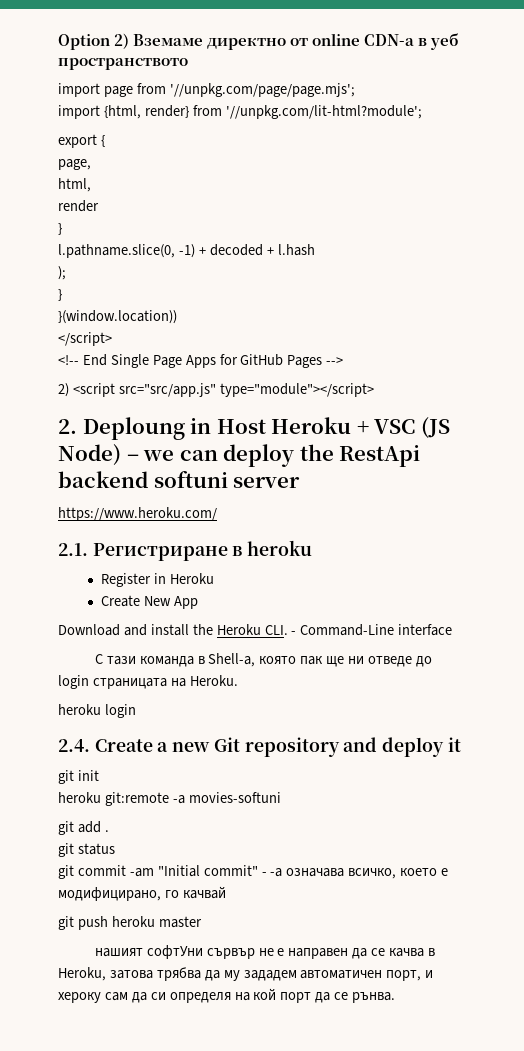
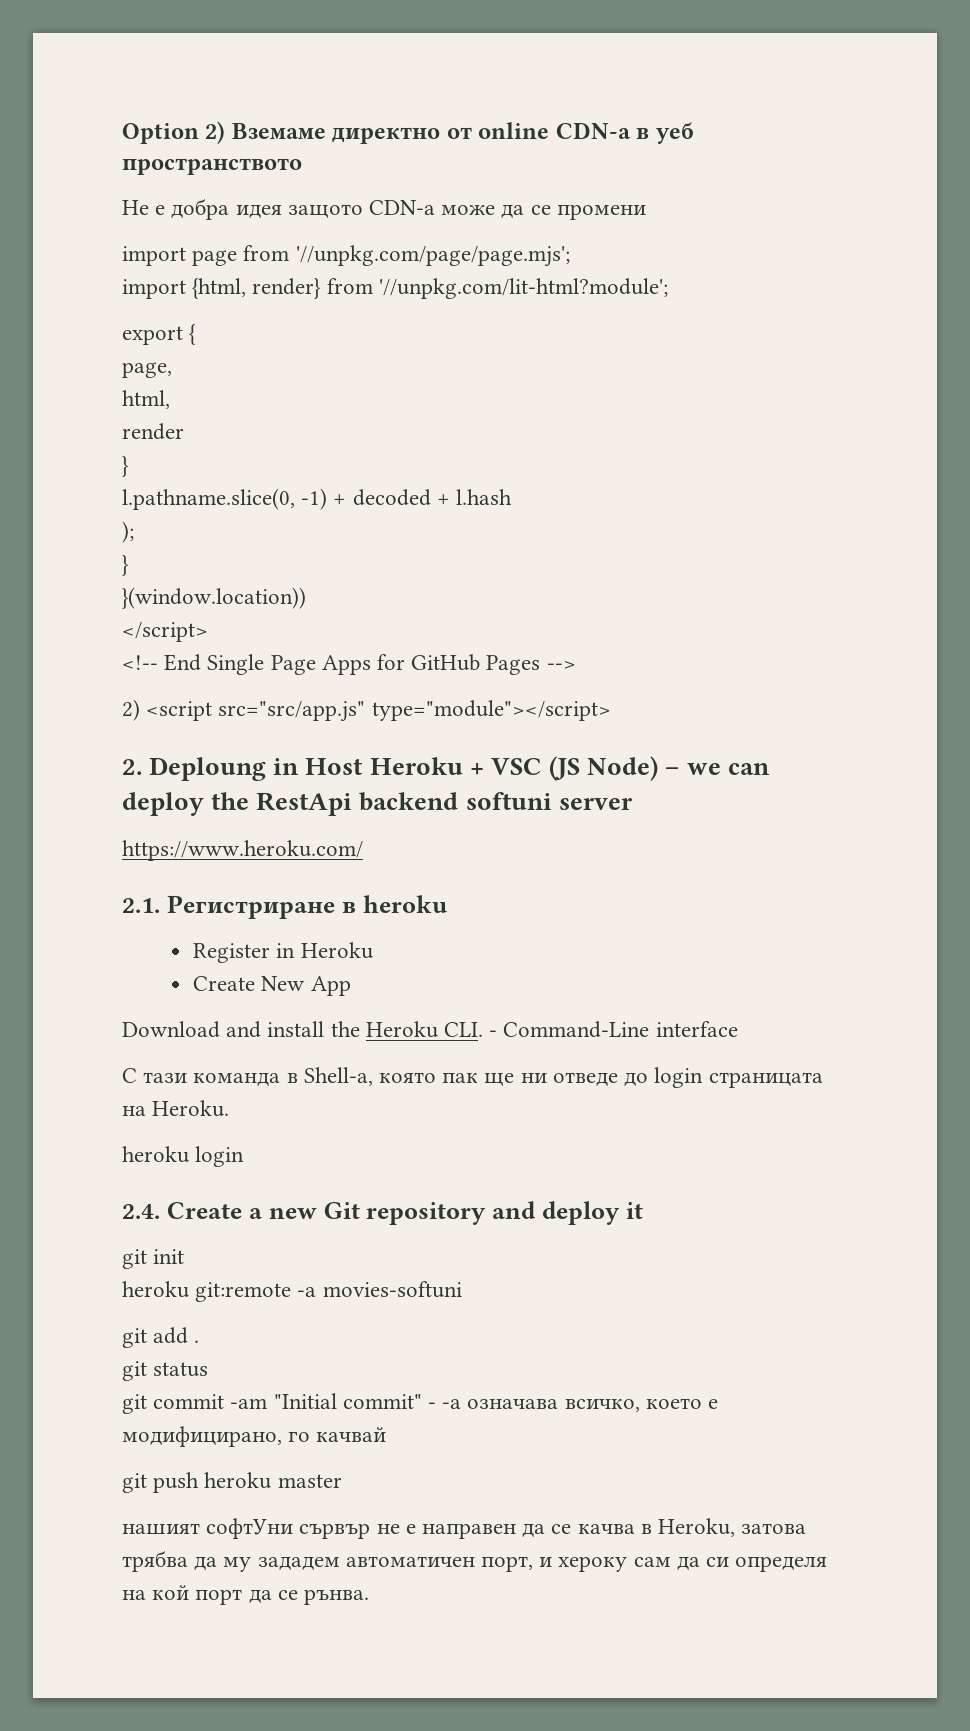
(188, 64) none -> [122,198,646,220] // Не е добра идея защото CDN-а може да се промени

